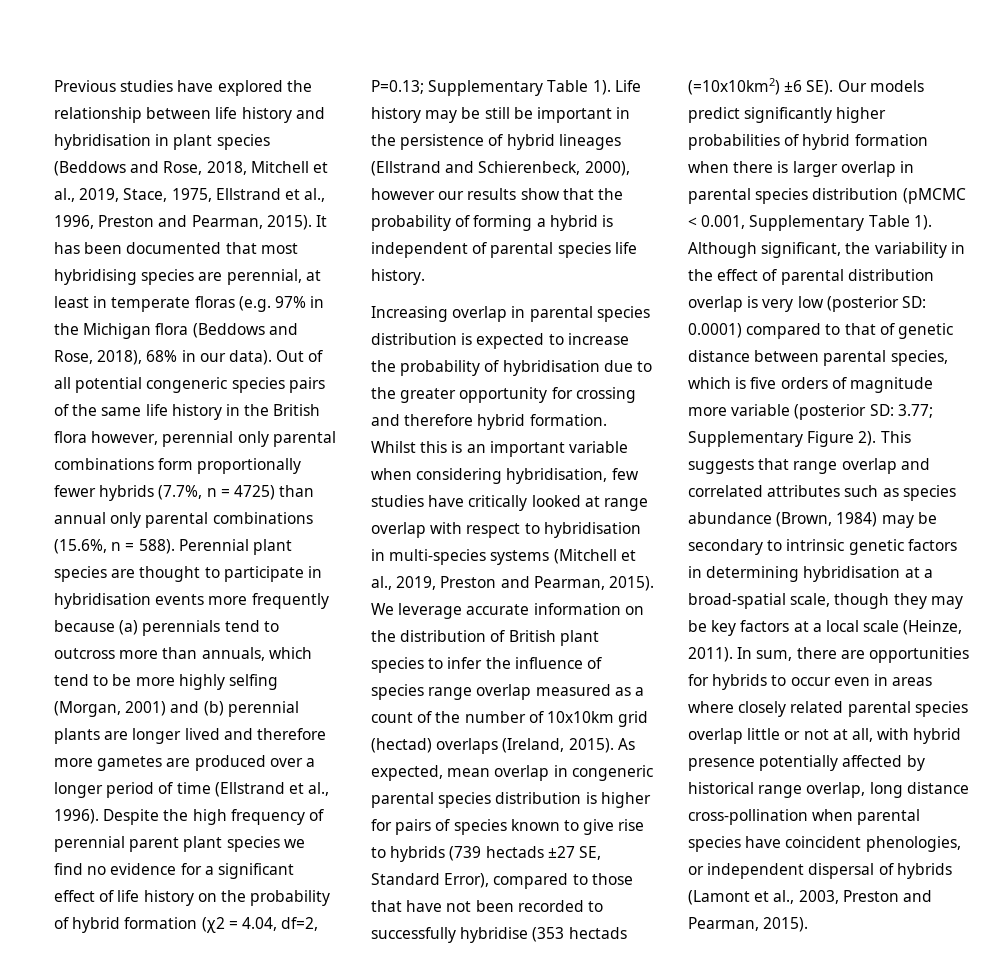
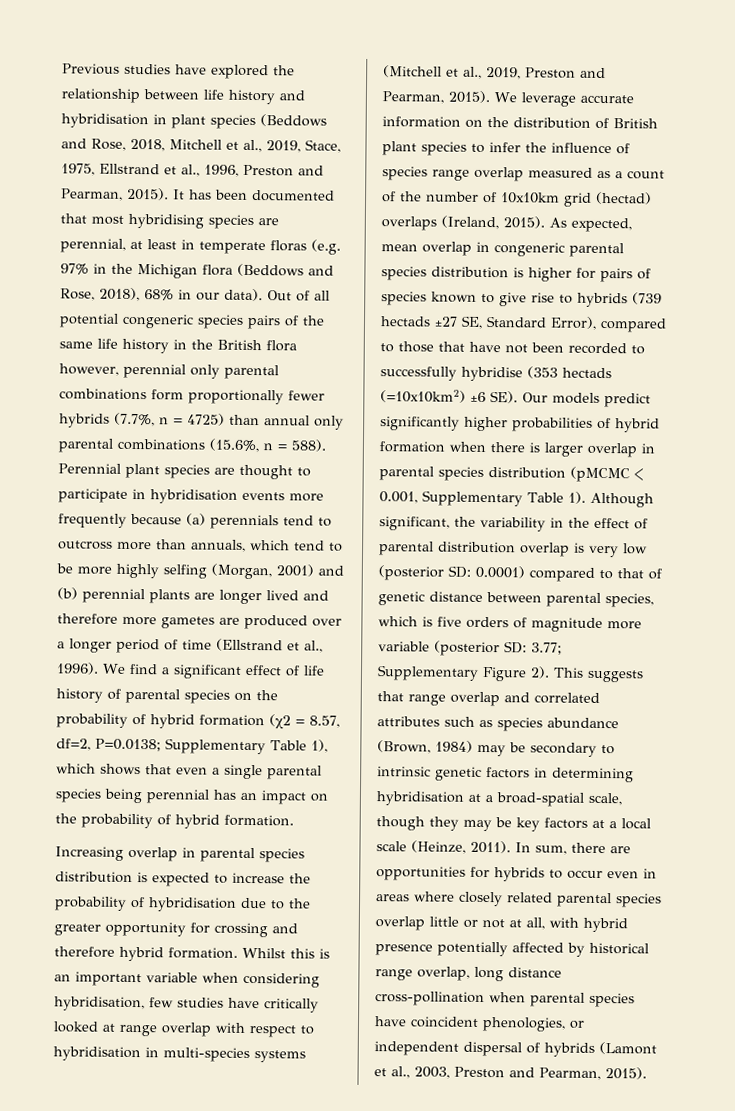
[103,809,324,825] [54,836,305,852] [54,863,202,875] Despite the high frequency of perennial parent plant species we find no evidence for -> [102,663,158,675] We find
(194, 898) none -> [107,688,230,704] of parental species
[241,917,319,931] [371,80,641,96] [371,107,631,123] [371,134,621,150] [371,161,630,176] [371,188,623,200] [371,215,613,231] [371,242,637,258] [371,269,425,285] 4.04, df=2, P=0.13; Supplementary Table 1). Life history may be still be important in the persistence of hybrid lineages (Ellstrand and Schierenbeck, 2000), however our results show that the probability of forming a hybrid is independent of parental species life history. -> [309,715,340,728] [56,738,328,755] [56,763,322,780] [55,788,328,805] [55,813,294,829] 8.57, df=2, P=0.0138; Supplementary Table 1), which shows that even a single parental species being perennial has an impact on the probability of hybrid formation.

